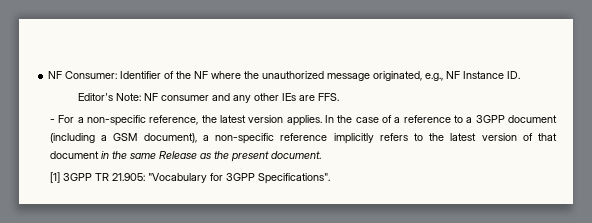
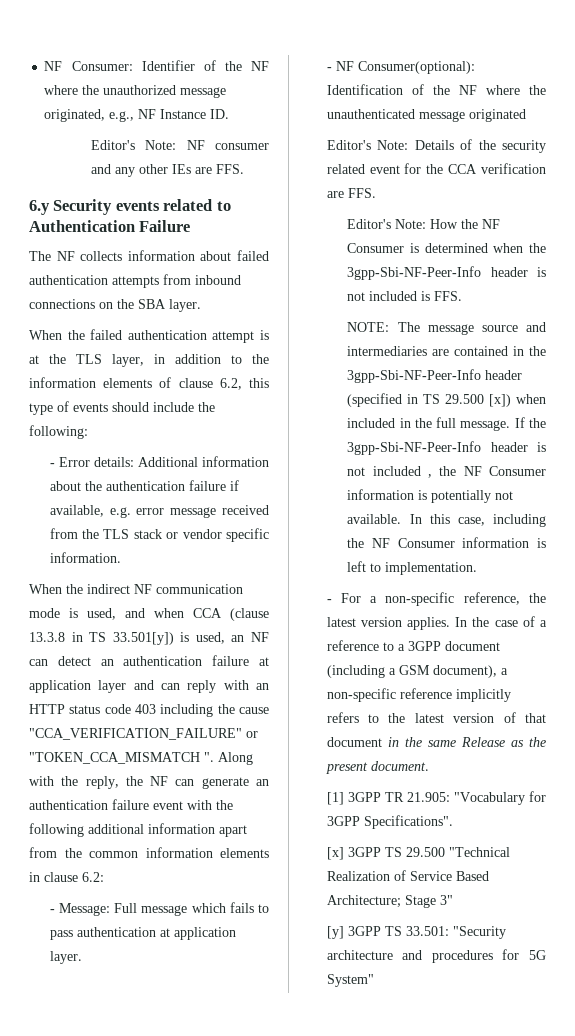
(340, 97) none -> [29,199,231,215] [29,220,191,232] [29,250,269,261] [29,274,241,288] [29,299,201,312] [29,329,269,343] [29,354,269,367] [29,377,269,390] [29,401,215,415] [29,425,88,439] [49,456,269,467] [49,480,239,491] [49,505,269,518] [49,528,269,542] [49,552,121,563] [29,584,243,594] [29,608,269,621] [29,632,270,645] [29,655,269,666] [29,680,269,693] [29,704,269,717] [29,728,258,740] [29,752,253,765] [29,776,269,789] [29,799,233,810] [29,823,247,837] [29,847,269,858] [29,872,104,882] [49,902,269,916] [49,927,236,940] [49,951,82,964] [326,61,475,74] [326,84,546,95] [326,109,526,122] [326,139,546,153] [326,163,546,174] [326,188,376,198] [347,219,501,229] [347,243,546,253] [347,266,546,280] [347,291,463,301] [347,322,546,335] [347,346,546,356] [347,369,523,383] [347,393,546,407] [347,417,546,431] [347,441,546,455] [347,466,546,478] [347,489,514,503] [347,514,546,527] [347,537,546,548] [347,561,478,575] // 6.y Security events related to Authentication Failure // The NF collects information about failed authentication attempts from inbound connections on the SBA layer. // When the failed authentication attempt is at the TLS layer, in addition to the information elements of clause 6.2, this type of events should include the following: // - Error details: Additional information about the authentication failure if available, e.g. error message received from the TLS stack or vendor specific information. // When the indirect NF communication mode is used, and when CCA (clause 13.3.8 in TS 33.501[y]) is used, an NF can detect an authentication failure at application layer and can reply with an HTTP status code 403 including the cause "CCA_VERIFICATION_FAILURE" or "TOKEN_CCA_MISMATCH ". Along with the reply, the NF can generate an authentication failure event with the following additional information apart from the common information elements in clause 6.2: // - Message: Full message which fails to pass authentication at application layer. // - NF Consumer(optional): Identification of the NF where the unauthenticated message originated // Editor's Note: Details of the security related event for the CCA verification are FFS. // Editor's Note: How the NF Consumer is determined when the 3gpp-Sbi-NF-Peer-Info header is not included is FFS. // NOTE: The message source and intermediaries are contained in the 3gpp-Sbi-NF-Peer-Info header (specified in TS 29.500 [x]) when included in the full message. If the 3gpp-Sbi-NF-Peer-Info header is not included , the NF Consumer information is potentially not available. In this case, including the NF Consumer information is left to implementation.
(331, 178) none -> [326,847,510,860] [326,870,489,881] [326,895,453,908] [326,926,506,939] [326,949,546,963] [326,974,374,987] // [x] 3GPP TS 29.500 "Technical Realization of Service Based Architecture; Stage 3" // [y] 3GPP TS 33.501: "Security architecture and procedures for 5G System"

